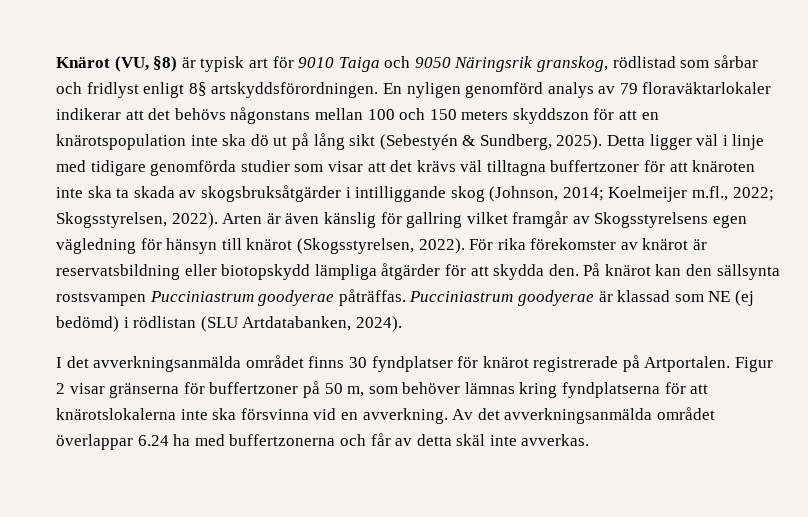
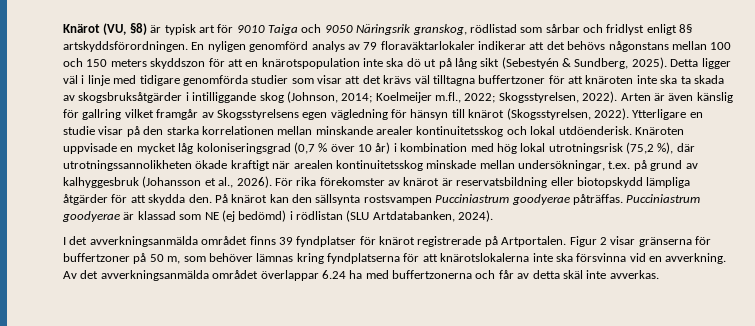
(465, 246) none -> [632,109,703,120] [63,126,684,137] [63,142,695,154] [63,160,698,171] [63,176,272,188] Ytterligare en studie visar på den starka korrelationen mellan minskande arealer kontinuitetsskog och lokal utdöenderisk. Knäroten uppvisade en mycket låg koloniseringsgrad (0,7 % över 10 år) i kombination med hög lokal utrotningsrisk (75,2 %), där utrotningssannolikheten ökade kraftigt när arealen kontinuitetsskog minskade mellan undersökningar, t.ex. på grund av kalhyggesbruk (Johansson et al., 2026).
[348,357,367,368] 30 -> [278,237,293,245] 39

